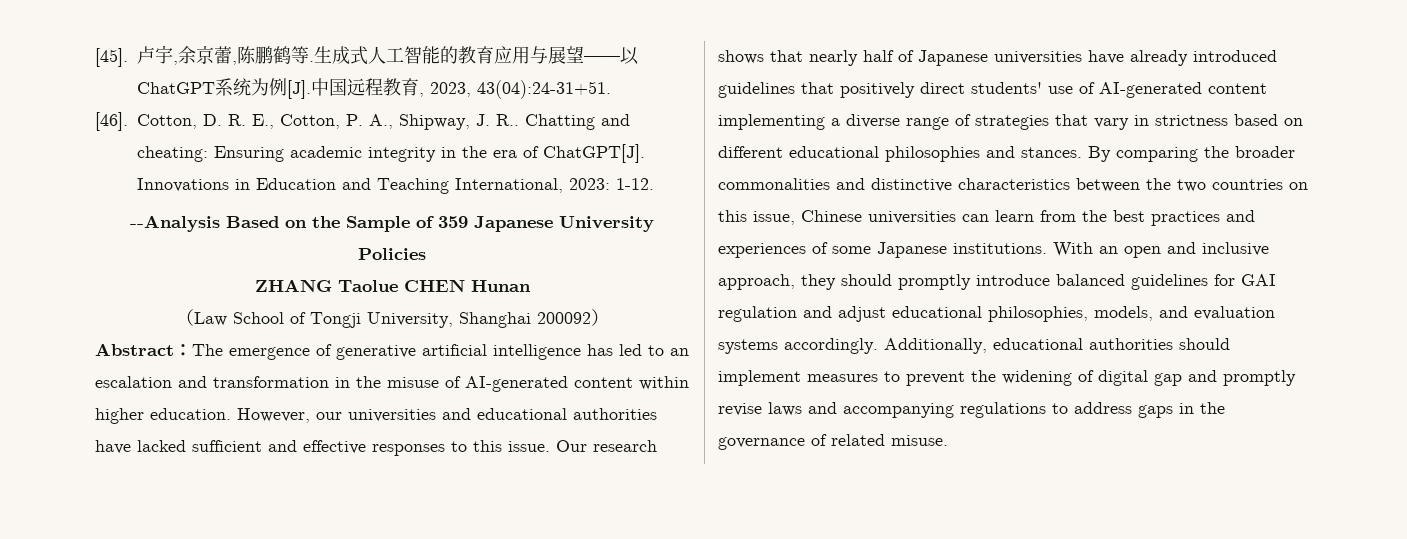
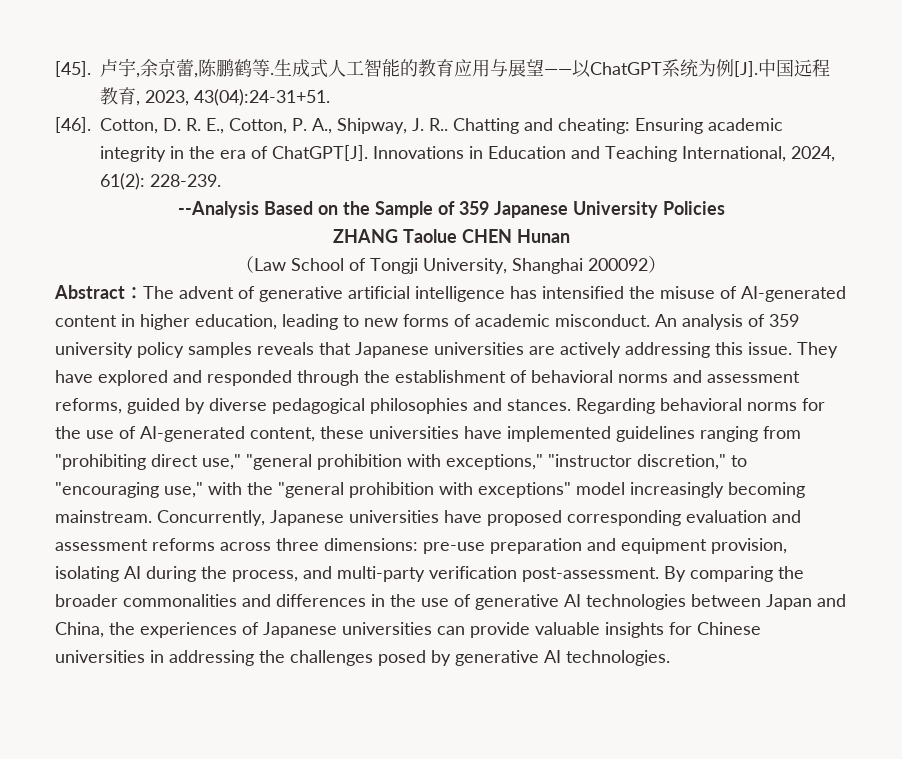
[569,178,654,190] 2023: 1-12. -> [791,146,835,162] [100,173,221,190] 2024, 61(2): 228-239.
[229,347,310,360] emergence -> [179,286,234,299] advent
[619,344,689,356] [95,376,350,388] led to an escalation and transformation in -> [542,286,624,299] intensified
[639,376,689,390] [95,408,657,424] [95,440,657,456] [718,50,1277,66] [718,82,1267,98] [718,114,1303,130] [718,146,1082,162] within higher education. However, our universities and educational authorities have lacked sufficient and effective responses to this issue. Our research shows that nearly half of Japanese universities have already introduced guidelines that positively direct students' use of AI-generated content implementing a diverse range of strategies that vary in strictness based on different educational philosophies and stances. -> [121,314,799,330] [55,342,838,358] [55,370,800,386] [55,398,825,414] [55,426,801,442] [55,454,747,470] [55,482,805,498] [55,510,801,526] [55,538,787,554] [55,566,659,582] in higher education, leading to new forms of academic misconduct. An analysis of 359 university policy samples reveals that Japanese universities are actively addressing this issue. They have explored and responded through the establishment of behavioral norms and assessment reforms, guided by diverse pedagogical philosophies and stances. Regarding behavioral norms for the use of AI-generated content, these universities have implemented guidelines ranging from "prohibiting direct use," "general prohibition with exceptions," "instructor discretion," to "encouraging use," with the "general prohibition with exceptions" model increasingly becoming mainstream. Concurrently, Japanese universities have proposed corresponding evaluation and assessment reforms across three dimensions: pre-use preparation and equipment provision, isolating AI during the process, and multi-party verification post-assessment.
[871,178,1308,192] [718,210,1255,226] [718,242,1269,258] [718,274,1276,290] [718,306,1275,322] [718,338,1230,354] [718,370,1296,386] [718,402,1225,418] [718,434,948,450] distinctive characteristics between the two countries on this issue, Chinese universities can learn from the best practices and experiences of some Japanese institutions. With an open and inclusive approach, they should promptly introduce balanced guidelines for GAI regulation and adjust educational philosophies, models, and evaluation systems accordingly. Additionally, educational authorities should implement measures to prevent the widening of digital gap and promptly revise laws and accompanying regulations to address gaps in the governance of related misuse. -> [276,594,846,610] [55,622,761,638] [55,650,670,666] differences in the use of generative AI technologies between Japan and China, the experiences of Japanese universities can provide valuable insights for Chinese universities in addressing the challenges posed by generative AI technologies.

